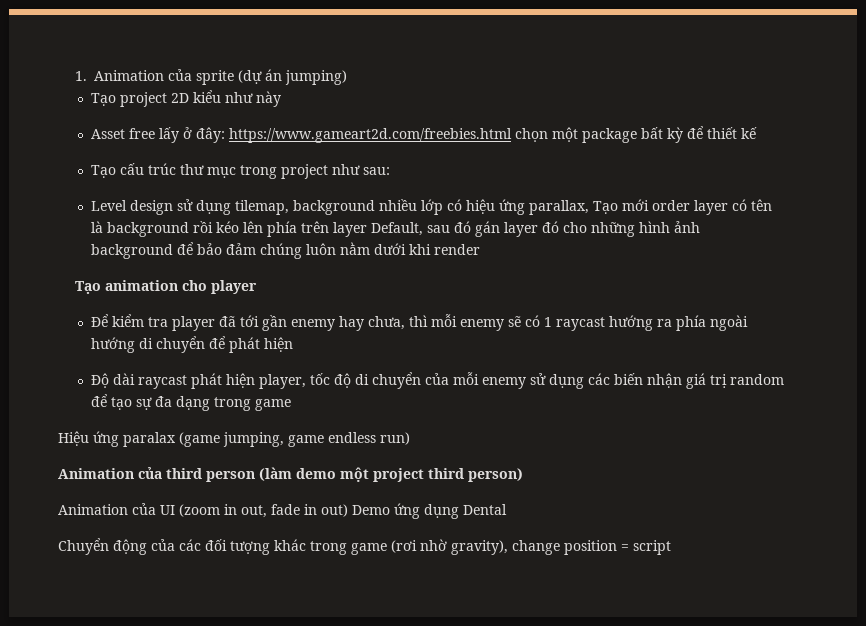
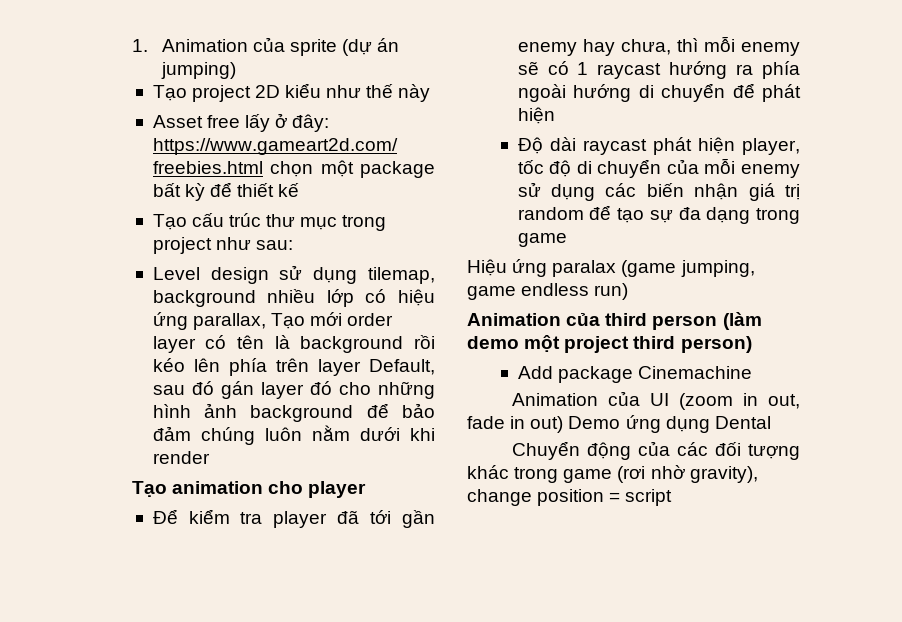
(253, 97) none -> [366,84,394,98] thế
(523, 475) none -> [517,366,752,383] // Add package Cinemachine

